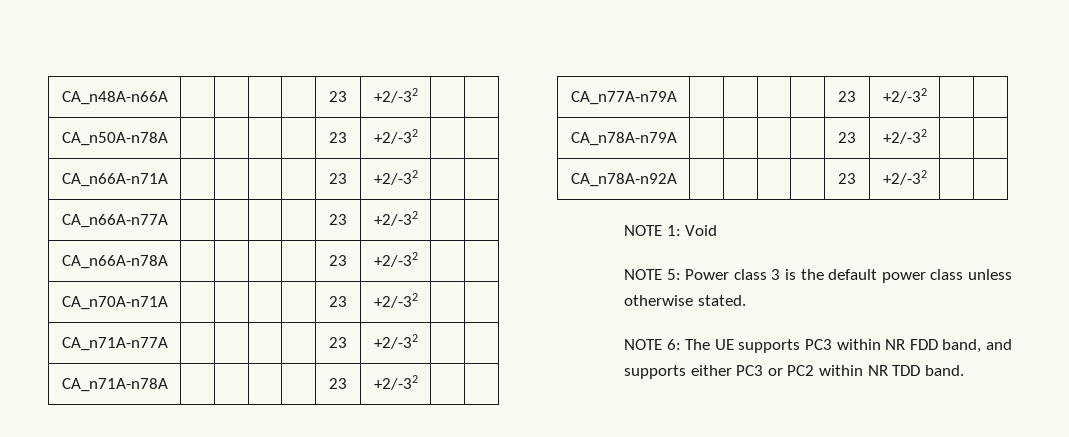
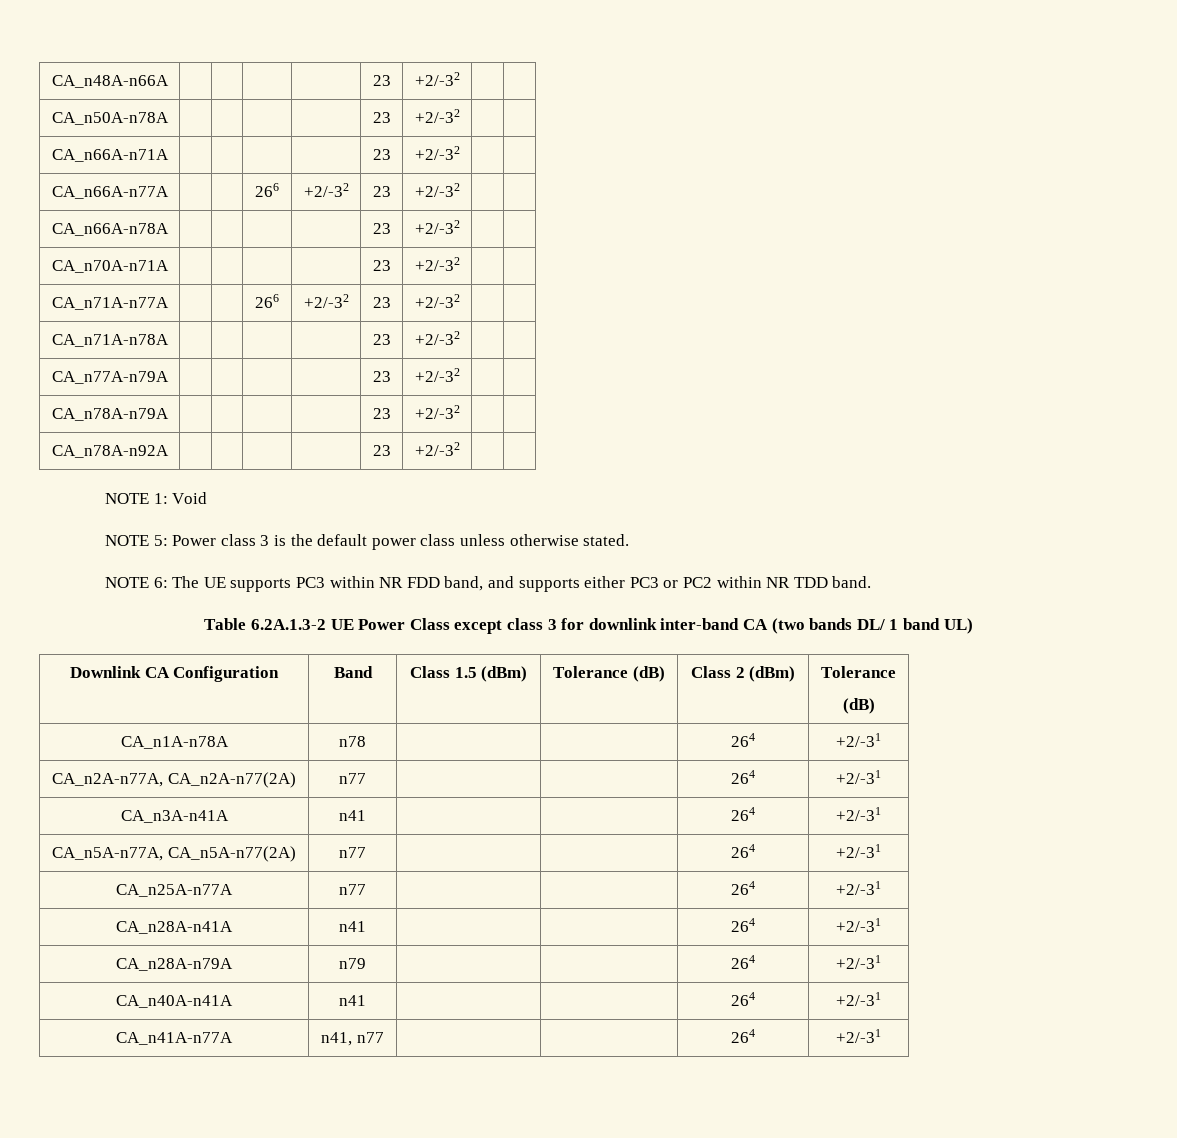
(168, 221) | -> [255,183,279,197] [303,183,349,197] 266 | +2/-32
(168, 344) | -> [255,294,279,308] [303,294,349,308] 266 | +2/-32
(964, 370) none -> [204,618,973,634] [69,666,280,682] [333,666,373,678] [409,666,528,682] [553,666,665,682] [690,666,796,682] [821,666,896,678] [842,698,875,714] [120,736,229,749] [339,736,366,747] [731,733,755,747] [836,733,881,747] [52,772,296,788] [339,773,366,784] [731,770,755,784] [836,770,881,784] [120,810,229,823] [339,810,366,821] [731,807,755,821] [836,807,881,821] [52,846,296,862] [339,847,366,858] [731,844,755,858] [836,844,881,858] [116,884,233,897] [339,884,366,895] [731,881,755,895] [836,881,881,895] [116,921,233,934] [339,921,366,932] [731,918,755,932] [836,918,881,932] [116,958,233,971] [339,958,366,969] [731,955,755,969] [836,955,881,969] [116,995,233,1008] [339,995,366,1006] [731,992,755,1006] [836,992,881,1006] [116,1032,233,1045] [321,1032,384,1046] [731,1029,755,1043] [836,1029,881,1043] // Table 6.2A.1.3-2 UE Power Class except class 3 for downlink inter-band CA (two bands DL/ 1 band UL) // Downlink CA Configuration | Band | Class 1.5 (dBm) | Tolerance (dB) | Class 2 (dBm) | Tolerance // (dB) // CA_n1A-n78A | n78 | | | 264 | +2/-31 // CA_n2A-n77A, CA_n2A-n77(2A) | n77 | | | 264 | +2/-31 // CA_n3A-n41A | n41 | | | 264 | +2/-31 // CA_n5A-n77A, CA_n5A-n77(2A) | n77 | | | 264 | +2/-31 // CA_n25A-n77A | n77 | | | 264 | +2/-31 // CA_n28A-n41A | n41 | | | 264 | +2/-31 // CA_n28A-n79A | n79 | | | 264 | +2/-31 // CA_n40A-n41A | n41 | | | 264 | +2/-31 // CA_n41A-n77A | n41, n77 | | | 264 | +2/-31

